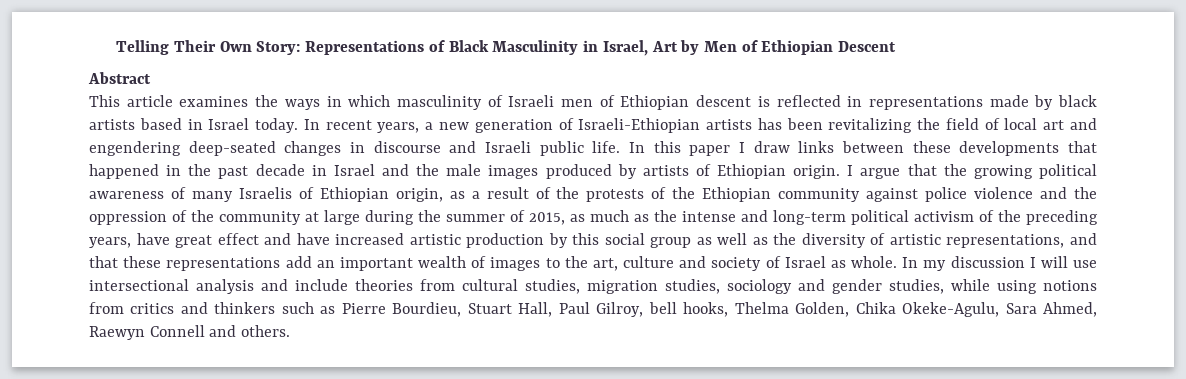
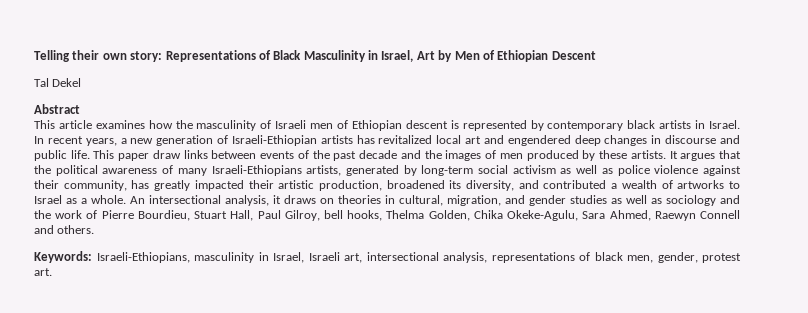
[173,40,301,55] Their Own Story: -> [72,50,163,62] their own story:
(897, 46) none -> [34,78,82,87] // Tal Dekel
[255,95,391,110] the ways in which -> [148,120,193,129] how the
[776,95,1098,110] [89,118,299,133] reflected in representations made by black artists based in Israel today. -> [462,120,741,131] represented by contemporary black artists in Israel.
[786,118,1000,133] been revitalizing the field of -> [378,135,433,144] revitalized
[89,141,276,156] engendering deep-seated -> [507,135,601,146] engendered deep
[485,141,531,153] Israeli -> (741, 139) none
[629,141,1097,156] [89,164,901,179] In this paper I draw links between these developments that happened in the past decade in Israel and the male images produced by artists of Ethiopian origin. I argue -> [93,150,716,161] This paper draw links between events of the past decade and the images of men produced by these artists. It argues
[973,165,1033,179] growing -> (51, 169) none
[238,187,1098,202] [89,210,1098,225] [89,233,1097,248] [89,256,1097,271] [89,279,1097,294] [89,302,336,314] Israelis of Ethiopian origin, as a result of the protests of the Ethiopian community against police violence and the oppression of the community at large during the summer of 2015, as much as the intense and long-term political activism of the preceding years, have great effect and have increased artistic production by this social group as well as the diversity of artistic representations, and that these representations add an important wealth of images to the art, culture and society of Israel as whole. In my discussion I will use intersectional analysis and include theories from cultural studies, migration studies, sociology and gender studies, while using notions from critics and thinkers such as -> [211,165,742,176] [34,180,741,191] [34,195,740,206] [34,210,98,219] Israeli-Ethiopians artists, generated by long-term social activism as well as police violence against their community, has greatly impacted their artistic production, broadened its diversity, and contributed a wealth of artworks to Israel as a whole. An intersectional analysis, it draws on theories in cultural, migration, and gender studies as well as sociology and the work of
(291, 331) none -> [34,251,741,263] [34,268,52,276] // Keywords: Israeli-Ethiopians, masculinity in Israel, Israeli art, intersectional analysis, representations of black men, gender, protest art.

